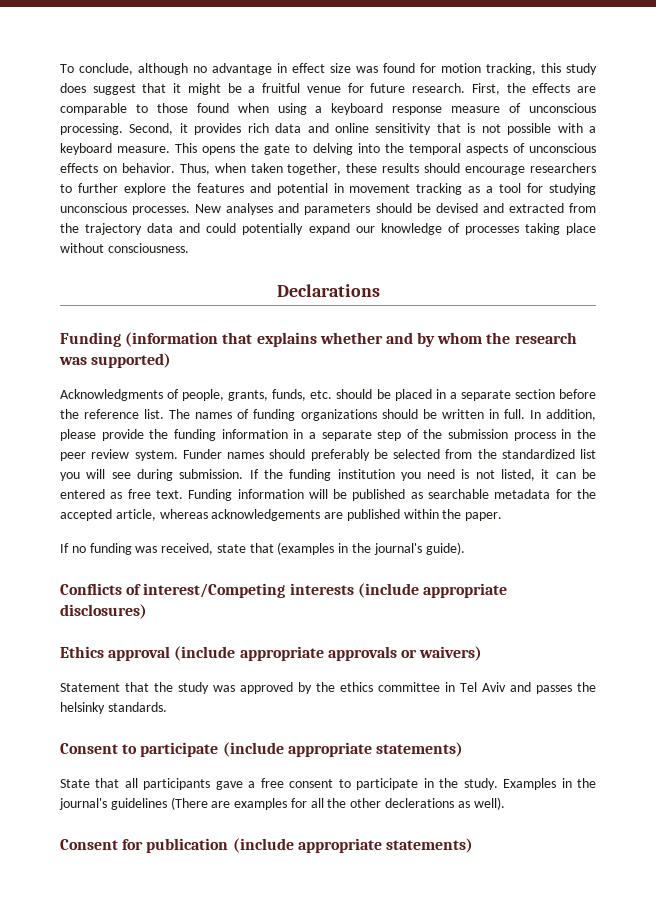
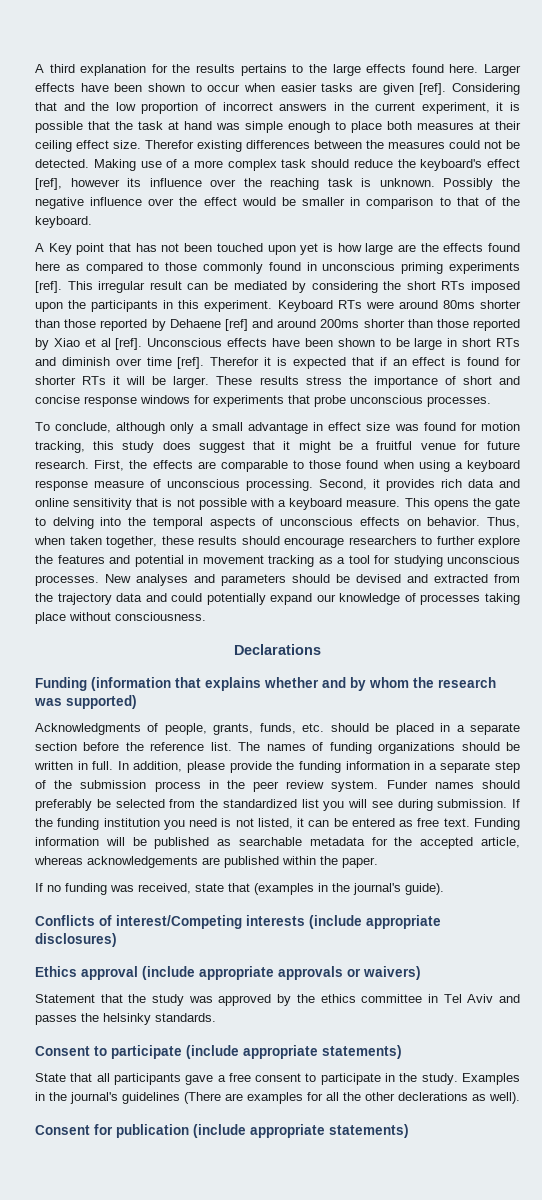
[60,63,207,75] To conclude, although no -> [35,64,522,76] [35,83,520,95] [35,102,521,114] [35,121,521,133] [35,140,520,152] [35,159,520,171] [35,178,521,190] [35,197,520,209] [35,216,92,228] [35,243,520,255] [35,262,520,274] [35,281,520,293] [35,300,521,312] [35,319,520,331] [35,338,521,350] [35,357,522,369] [35,376,521,388] [35,395,491,407] [35,422,243,434] A third explanation for the results pertains to the large effects found here. Larger effects have been shown to occur when easier tasks are given [ref]. Considering that and the low proportion of incorrect answers in the current experiment, it is possible that the task at hand was simple enough to place both measures at their ceiling effect size. Therefor existing differences between the measures could not be detected. Making use of a more complex task should reduce the keyboard's effect [ref], however its influence over the reaching task is unknown. Possibly the negative influence over the effect would be smaller in comparison to that of the keyboard. // A Key point that has not been touched upon yet is how large are the effects found here as compared to those commonly found in unconscious priming experiments [ref]. This irregular result can be mediated by considering the short RTs imposed upon the participants in this experiment. Keyboard RTs were around 80ms shorter than those reported by Dehaene [ref] and around 200ms shorter than those reported by Xiao et al [ref]. Unconscious effects have been shown to be large in short RTs and diminish over time [ref]. Therefor it is expected that if an effect is found for shorter RTs it will be larger. These results stress the importance of short and concise response windows for experiments that probe unconscious processes. // To conclude, although only a small

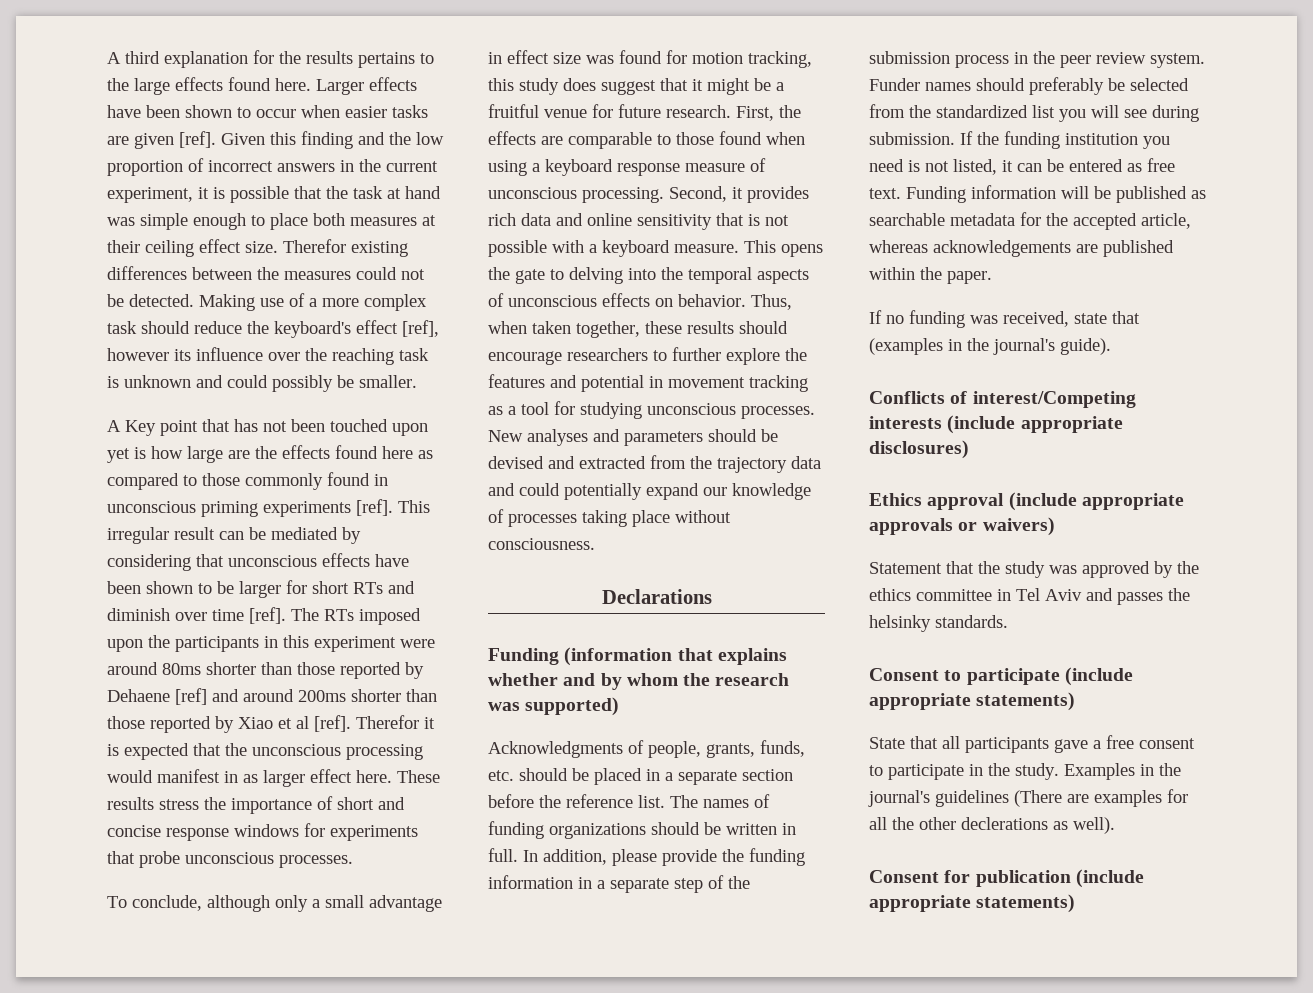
[452,83,520,95] [35,102,57,111] Considering that -> [221,131,353,149] Given this finding
[379,178,521,190] [35,197,520,209] [35,216,92,228] unknown. Possibly the negative influence over the effect would be smaller in comparison to that of the keyboard. -> [124,375,417,392] unknown and could possibly be smaller.
[383,281,436,290] the short -> [196,553,409,567] [107,580,415,598] [107,607,319,624] that unconscious effects have been shown to be larger for short RTs and diminish over time [ref]. The
[204,300,362,312] experiment. Keyboard RTs -> [314,636,396,652] experiment
[147,338,521,350] [35,357,205,369] Unconscious effects have been shown to be large in short RTs and diminish over time [ref]. -> (351, 723) none
[379,357,522,366] [35,376,210,388] if an effect is found for shorter RTs it will be larger. -> [225,743,423,760] [107,769,392,787] the unconscious processing would manifest in as larger effect here.

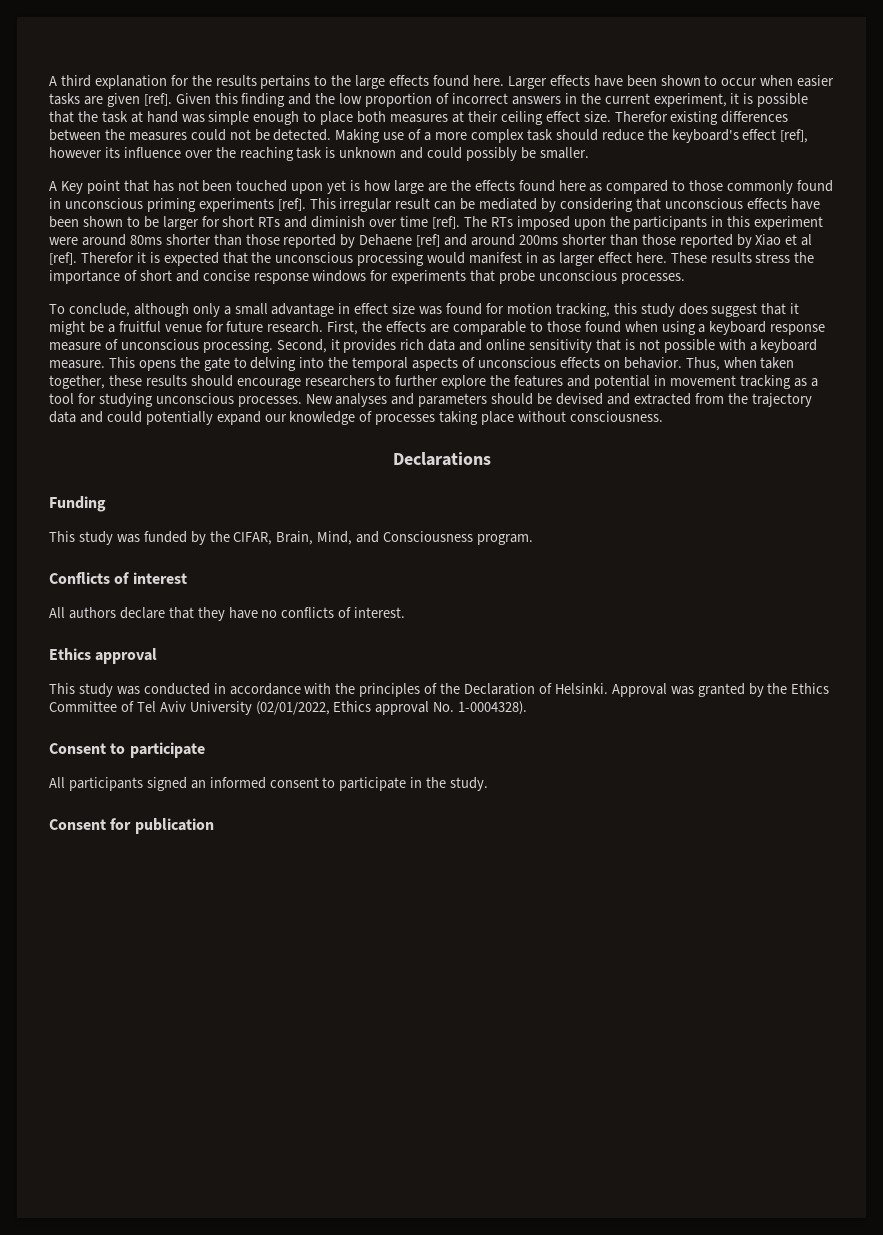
[564,647,787,666] [488,673,790,690] [488,697,620,716] [488,740,805,758] [488,768,793,785] [488,794,770,808] [488,821,796,839] [488,848,805,866] [488,875,750,893] [869,51,1205,68] [869,77,1189,95] [869,104,1199,122] [869,131,1170,149] [869,158,1175,175] [869,185,1206,203] [869,212,1191,230] [869,240,1174,257] [869,267,992,284] [869,310,1140,328] [869,338,1111,355] [869,391,1136,408] [869,415,1123,434] [869,440,969,459] [869,492,1184,511] [869,517,1055,536] [869,561,1199,578] [869,588,1190,605] [869,615,1008,632] [869,667,1133,686] [869,692,1076,711] [869,735,1134,753] (information that explains whether and by whom the research was supported) // Acknowledgments of people, grants, funds, etc. should be placed in a separate section before the reference list. The names of funding organizations should be written in full. In addition, please provide the funding information in a separate step of the submission process in the peer review system. Funder names should preferably be selected from the standardized list you will see during submission. If the funding institution you need is not listed, it can be entered as free text. Funding information will be published as searchable metadata for the accepted article, whereas acknowledgements are published within the paper. // If no funding was received, state that (examples in the journal's guide). // Conflicts of interest/Competing interests (include appropriate disclosures) // Ethics approval (include appropriate approvals or waivers) // Statement that the study was approved by the ethics committee in Tel Aviv and passes the helsinky standards. // Consent to participate (include appropriate statements) // State that all participants gave a free -> [49,531,534,545] [49,572,187,584] [49,607,406,621] [49,648,158,664] [49,683,830,697] [49,701,528,715] [49,742,205,758] [49,777,266,791] // This study was funded by the CIFAR, Brain, Mind, and Consciousness program. // Conflicts of interest // All authors declare that they have no conflicts of interest. // Ethics approval // This study was conducted in accordance with the principles of the Declaration of Helsinki. Approval was granted by the Ethics Committee of Tel Aviv University (02/01/2022, Ethics approval No. 1-0004328). // Consent to participate // All participants signed an informed
[1064,763,1181,780] [868,789,1188,807] [869,817,1115,834] Examples in the journal's guidelines (There are examples for all the other declerations as well). -> (489, 784) none
[1075,869,1144,888] [869,894,1076,913] (include appropriate statements) -> (214, 826) none

